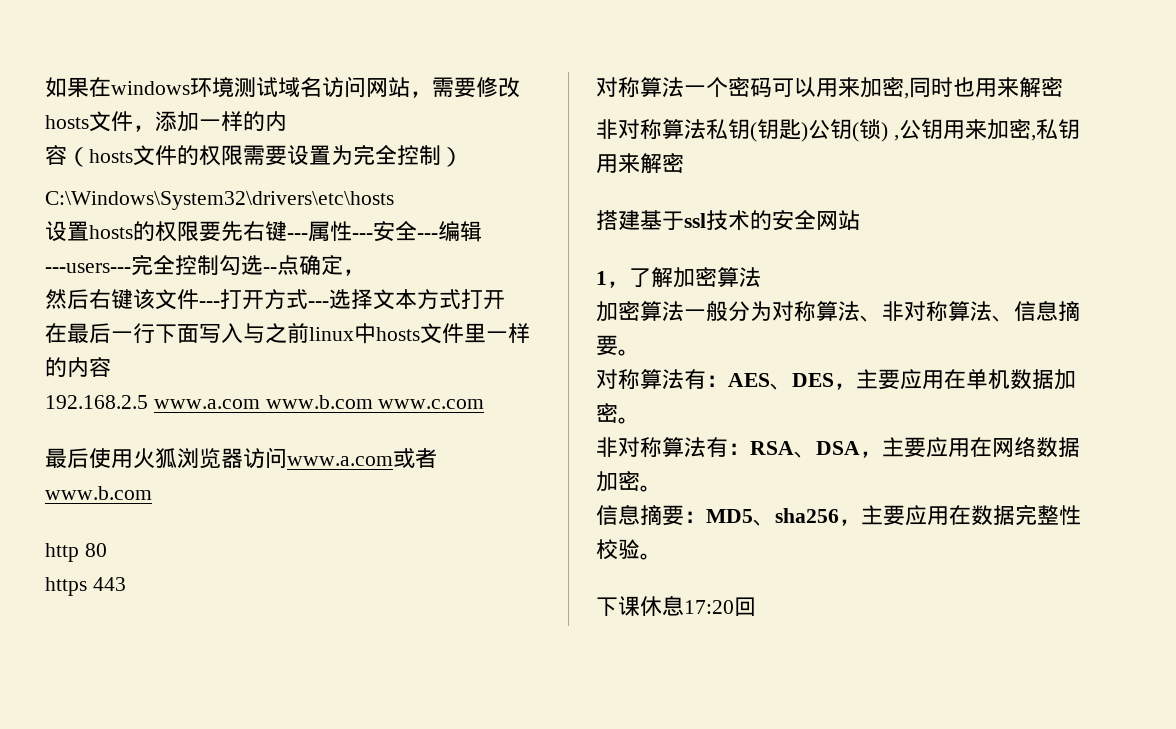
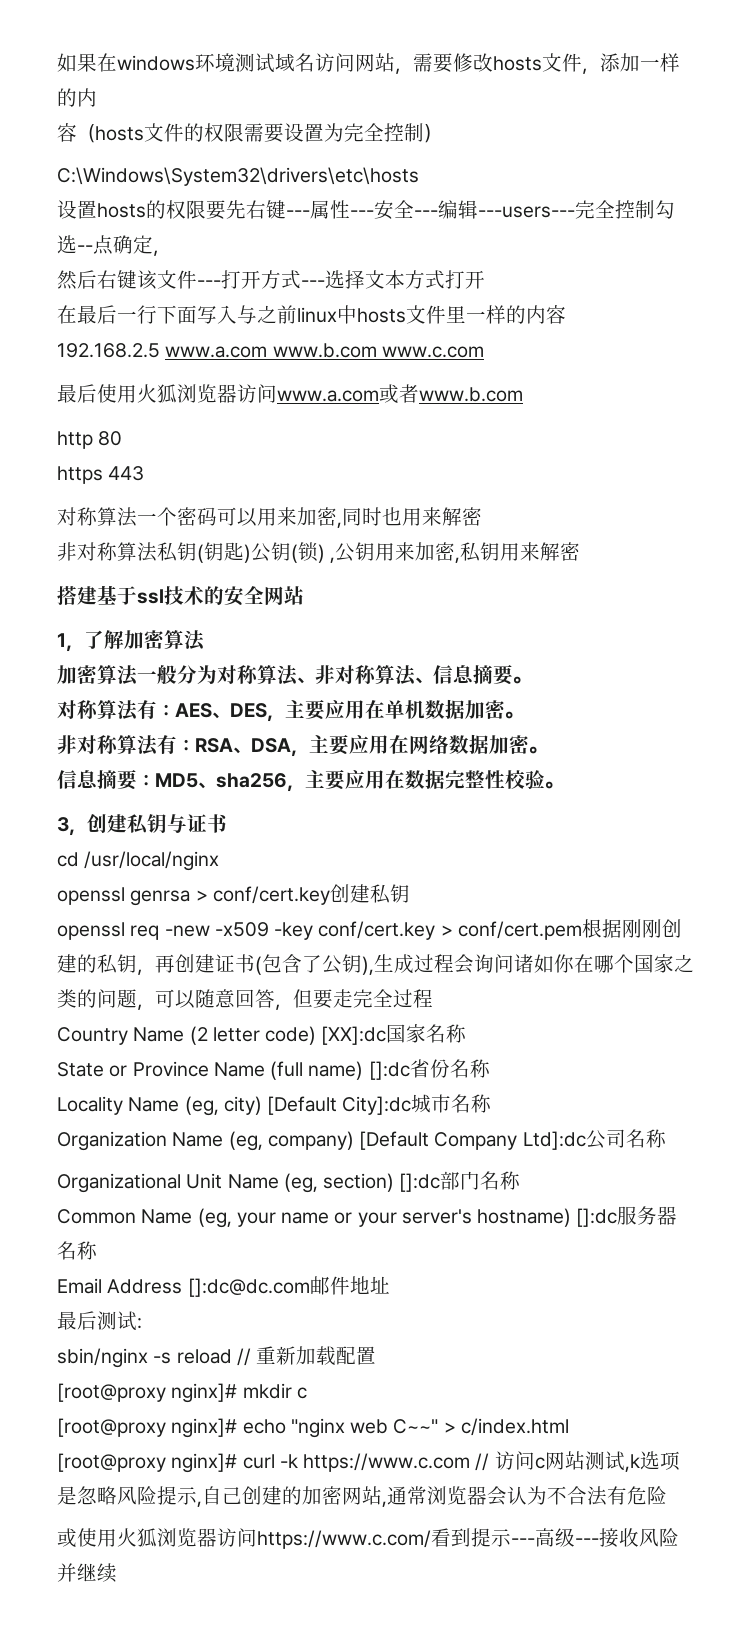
[596,595,756,616] 下课休息17:20回 -> [57,813,227,836] [57,851,220,871] [57,884,410,906] [57,919,682,940] [57,954,694,975] [57,989,433,1010] [57,1024,467,1045] [57,1059,490,1080] [57,1094,492,1116] [57,1129,666,1151] [57,1171,521,1193] [57,1206,678,1228] [57,1241,97,1260] [57,1276,390,1297] [57,1311,142,1331] [57,1346,377,1368] [57,1383,307,1403] [57,1418,569,1438] [57,1451,680,1473] [57,1486,667,1507] [57,1528,679,1549] [57,1563,117,1583] 3，创建私钥与证书 // cd /usr/local/nginx // openssl genrsa > conf/cert.key创建私钥 // openssl req -new -x509 -key conf/cert.key > conf/cert.pem根据刚刚创建的私钥，再创建证书(包含了公钥),生成过程会询问诸如你在哪个国家之类的问题，可以随意回答，但要走完全过程 // Country Name (2 letter code) [XX]:dc国家名称 // State or Province Name (full name) []:dc省份名称 // Locality Name (eg, city) [Default City]:dc城市名称 // Organization Name (eg, company) [Default Company Ltd]:dc公司名称 // Organizational Unit Name (eg, section) []:dc部门名称 // Common Name (eg, your name or your server's hostname) []:dc服务器名称 // Email Address []:dc@dc.com邮件地址 // 最后测试: // sbin/nginx -s reload // 重新加载配置 // [root@proxy nginx]# mkdir c // [root@proxy nginx]# echo "nginx web C~~" > c/index.html // [root@proxy nginx]# curl -k https://www.c.com // 访问c网站测试,k选项是忽略风险提示,自己创建的加密网站,通常浏览器会认为不合法有危险 // 或使用火狐浏览器访问https://www.c.com/看到提示---高级---接收风险并继续

